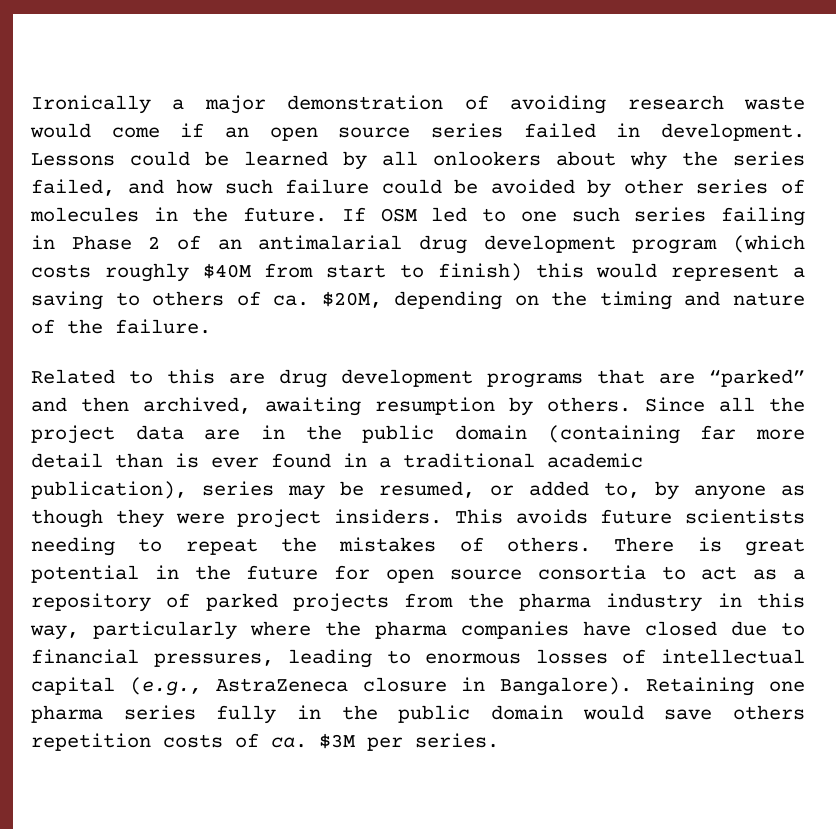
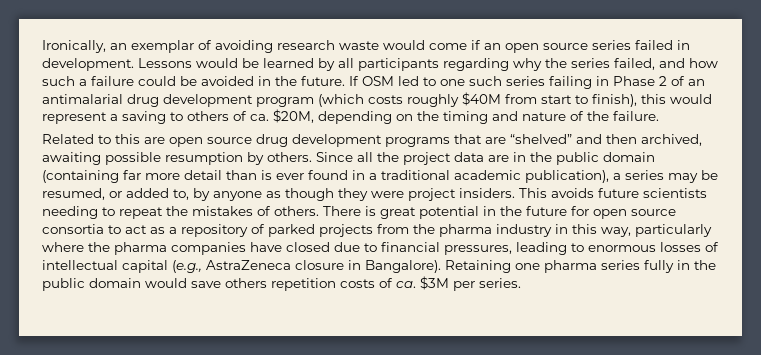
[31,95,444,114] Ironically a major demonstration -> [42,40,194,53] Ironically, an exemplar
[130,151,190,166] could -> [196,58,238,68] would
[433,151,616,166] onlookers about -> [358,58,509,71] participants regarding
(273, 186) none -> [79,79,87,86] a
[587,179,805,198] [30,207,139,222] by other series of molecules -> (254, 81) none
[437,263,522,281] finish) -> [592,94,637,107] finish),
(265, 378) none -> [169,137,252,147] open source
[709,369,805,387] “parked” -> [510,134,572,144] “shelved”
(361, 406) none -> [105,152,161,165] possible
(187, 490) none -> [613,173,621,180] a

